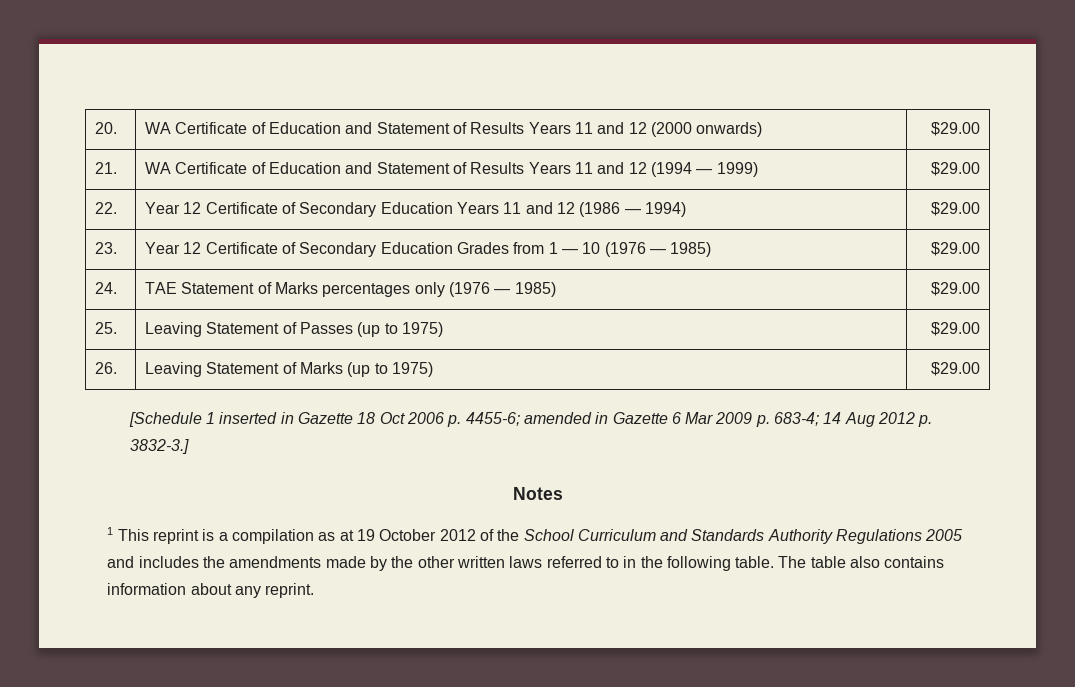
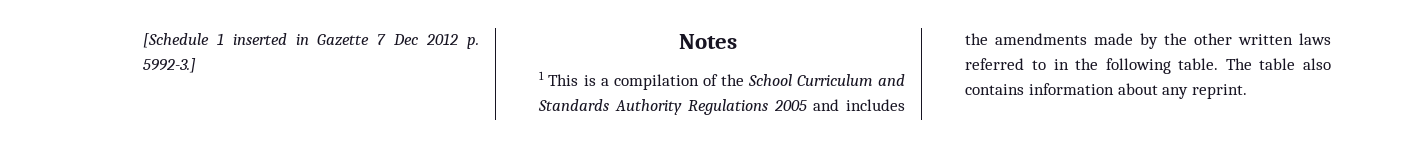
[95,122,118,134] [145,122,763,137] [930,122,980,136] [95,162,118,174] [145,162,758,177] [930,162,980,176] [95,202,118,214] [145,202,686,217] [930,202,980,216] [95,242,118,254] [145,242,712,257] [930,242,980,256] [95,282,118,294] [145,282,556,297] [930,282,980,296] [95,322,118,334] [145,322,443,337] [930,322,980,336] [95,362,118,374] [145,362,433,377] [930,362,980,376] 20. | WA Certificate of Education and Statement of Results Years 11 and 12 (2000 onwards) | $29.00 // 21. | WA Certificate of Education and Statement of Results Years 11 and 12 (1994 — 1999) | $29.00 // 22. | Year 12 Certificate of Secondary Education Years 11 and 12 (1986 — 1994) | $29.00 // 23. | Year 12 Certificate of Secondary Education Grades from 1 — 10 (1976 — 1985) | $29.00 // 24. | TAE Statement of Marks percentages only (1976 — 1985) | $29.00 // 25. | Leaving Statement of Passes (up to 1975) | $29.00 // 26. | Leaving Statement of Marks (up to 1975) | $29.00 // -> (142, 40) none
[357,412,875,427] 18 Oct 2006 p. 4455-6; amended in Gazette 6 Mar 2009 p. 683-4; 14 Aug -> [377,34,419,45] 7 Dec
[129,439,189,454] 3832-3.] -> [142,58,196,73] 5992-3.]
[152,529,199,544] reprint -> (579, 80) none
[318,529,476,541] as at 19 October 2012 -> (699, 82) none

